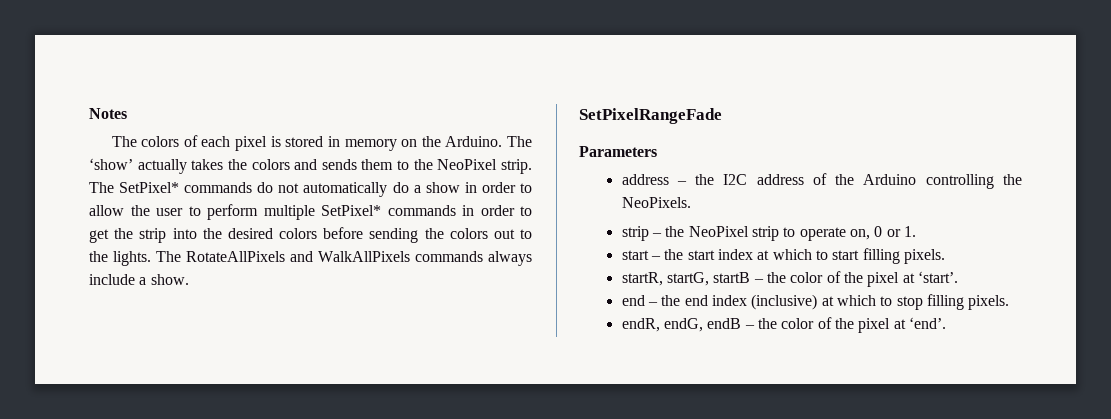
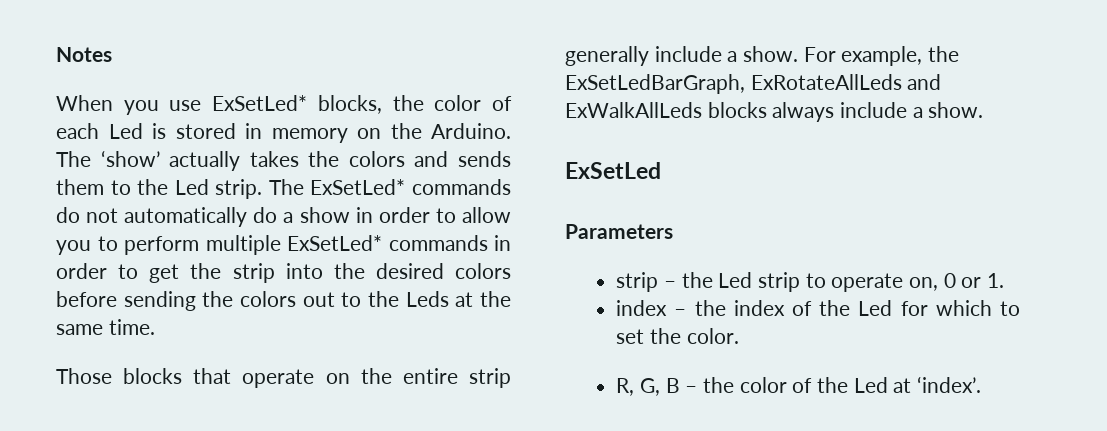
[111,136,180,147] The colors -> [56,95,482,115] When you use ExSetLed* blocks, the color
[235,136,268,151] pixel -> [108,123,143,139] Led
[437,159,498,170] NeoPixel -> [174,179,209,195] Led
[119,182,180,193] SetPixel* -> [310,179,406,195] ExSetLed*
[130,205,183,216] the user -> [56,240,91,255] you
[321,205,381,216] SetPixel* -> [287,235,382,251] ExSetLed*
[113,251,483,266] lights. The RotateAllPixels and WalkAllPixels commands -> [405,291,512,307] [56,319,155,335] [56,368,512,388] [565,46,960,66] [565,74,942,94] [565,102,767,118] Leds at the same time. // Those blocks that operate on the entire strip generally include a show. For example, the ExSetLedBarGraph, ExRotateAllLeds and ExWalkAllLeds blocks
[579,108,722,124] SetPixelRangeFade -> [565,162,661,179] ExSetLed
[621,173,1023,189] [621,197,691,208] // address – the I2C address of the Arduino controlling the NeoPixels. -> (673, 231) none
[688,226,749,237] NeoPixel -> [718,272,753,288] Led
[621,248,945,264] [621,271,958,287] [621,294,1010,310] [621,317,946,333] start – the start index at which to start filling pixels. // startR, startG, startB – the color of the pixel at ‘start’. // end – the end index (inclusive) at which to stop filling pixels. // endR, endG, endB – the color of the pixel at ‘end’. -> [616,300,1021,316] [616,328,739,344] [616,376,981,396] index – the index of the Led for which to set the color. // R, G, B – the color of the Led at ‘index’.

